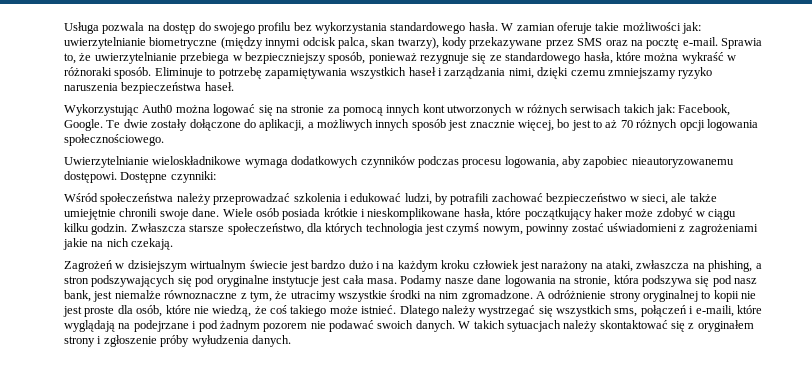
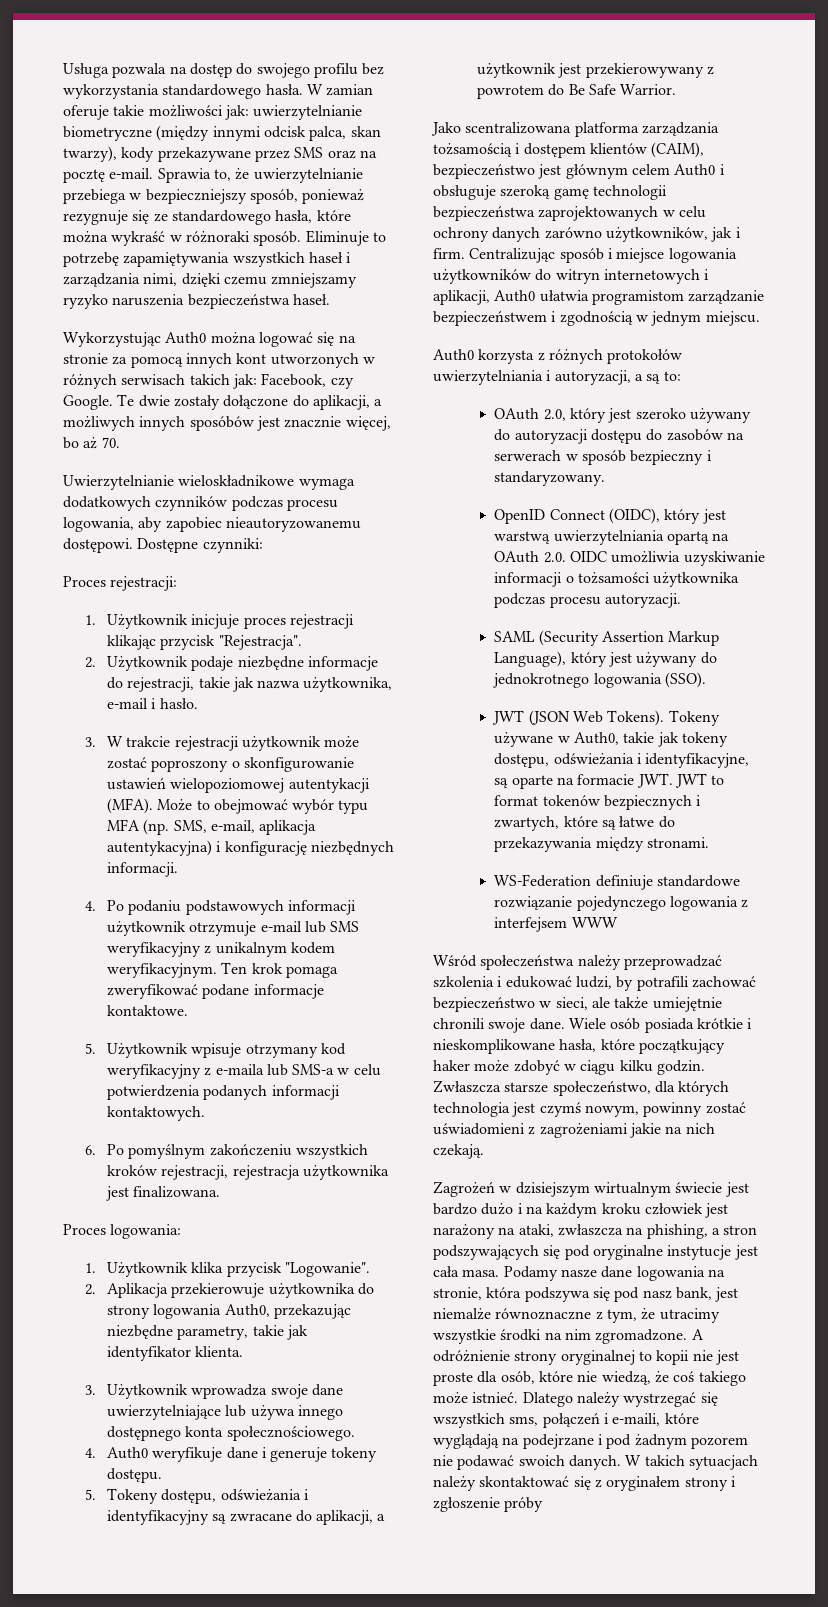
(731, 110) none -> [330,377,354,389] czy
[411,119,446,131] sposób -> [189,416,254,431] sposóbów
[571,119,758,131] [64,134,164,146] jest to aż 70 różnych opcji logowania społecznościowego. -> [83,437,120,449] aż 70.
(216, 177) none -> [63,576,178,591] [84,614,354,629] [106,635,302,650] [84,656,378,671] [106,677,393,692] [106,698,198,709] [84,736,360,751] [106,757,354,772] [106,778,370,793] [106,798,369,814] [106,819,317,835] [106,840,394,856] [106,862,178,877] [84,900,356,915] [106,921,360,936] [106,942,335,957] [106,962,338,978] [106,984,324,999] [106,1005,188,1016] [84,1043,346,1058] [106,1064,381,1079] [106,1085,340,1100] [106,1106,205,1121] [84,1144,368,1159] [106,1165,389,1180] [105,1186,221,1201] [63,1224,182,1239] [84,1262,370,1277] [84,1283,374,1298] [106,1304,351,1319] [106,1325,308,1340] [106,1346,244,1361] [84,1384,343,1399] [106,1405,343,1420] [106,1426,355,1441] [84,1447,378,1462] [106,1468,162,1483] [84,1488,309,1504] [106,1510,386,1525] [476,63,714,78] [476,84,677,99] [431,122,719,137] [433,142,705,158] [433,164,725,179] [433,185,667,200] [433,206,706,221] [433,227,741,242] [433,248,737,263] [433,269,710,284] [433,290,765,305] [433,311,760,326] [433,349,683,364] [433,370,681,385] [494,408,752,423] [494,429,745,444] [494,450,712,465] [494,471,606,486] [494,508,726,524] [494,530,730,545] [494,551,765,566] [494,572,740,587] [494,593,682,608] [494,630,720,646] [494,651,717,667] [493,672,707,688] [492,710,720,726] [494,732,729,747] [494,753,750,768] [494,773,725,789] [494,795,702,810] [494,816,675,831] [494,837,710,852] [494,874,741,890] [494,896,749,911] [494,917,618,932] // Proces rejestracji: // 1. Użytkownik inicjuje proces rejestracji klikając przycisk "Rejestracja". // 2. Użytkownik podaje niezbędne informacje do rejestracji, takie jak nazwa użytkownika, e-mail i hasło. // 3. W trakcie rejestracji użytkownik może zostać poproszony o skonfigurowanie ustawień wielopoziomowej autentykacji (MFA). Może to obejmować wybór typu MFA (np. SMS, e-mail, aplikacja autentykacyjna) i konfigurację niezbędnych informacji. // 4. Po podaniu podstawowych informacji użytkownik otrzymuje e-mail lub SMS weryfikacyjny z unikalnym kodem weryfikacyjnym. Ten krok pomaga zweryfikować podane informacje kontaktowe. // 5. Użytkownik wpisuje otrzymany kod weryfikacyjny z e-maila lub SMS-a w celu potwierdzenia podanych informacji kontaktowych. // 6. Po pomyślnym zakończeniu wszystkich kroków rejestracji, rejestracja użytkownika jest finalizowana. // Proces logowania: // 1. Użytkownik klika przycisk "Logowanie". // 2. Aplikacja przekierowuje użytkownika do strony logowania Auth0, przekazując niezbędne parametry, takie jak identyfikator klienta. // 3. Użytkownik wprowadza swoje dane uwierzytelniające lub używa innego dostępnego konta społecznościowego. // 4. Auth0 weryfikuje dane i generuje tokeny dostępu. // 5. Tokeny dostępu, odświeżania i identyfikacyjny są zwracane do aplikacji, a użytkownik jest przekierowywany z powrotem do Be Safe Warrior. // Jako scentralizowana platforma zarządzania tożsamością i dostępem klientów (CAIM), bezpieczeństwo jest głównym celem Auth0 i obsługuje szeroką gamę technologii bezpieczeństwa zaprojektowanych w celu ochrony danych zarówno użytkowników, jak i firm. Centralizując sposób i miejsce logowania użytkowników do witryn internetowych i aplikacji, Auth0 ułatwia programistom zarządzanie bezpieczeństwem i zgodnością w jednym miejscu. // Auth0 korzysta z różnych protokołów uwierzytelniania i autoryzacji, a są to: // OAuth 2.0, który jest szeroko używany do autoryzacji dostępu do zasobów na serwerach w sposób bezpieczny i standaryzowany. // OpenID Connect (OIDC), który jest warstwą uwierzytelniania opartą na OAuth 2.0. OIDC umożliwia uzyskiwanie informacji o tożsamości użytkownika podczas procesu autoryzacji. // SAML (Security Assertion Markup Language), który jest używany do jednokrotnego logowania (SSO). // JWT (JSON Web Tokens). Tokeny używane w Auth0, takie jak tokeny dostępu, odświeżania i identyfikacyjne, są oparte na formacie JWT. JWT to format tokenów bezpiecznych i zwartych, które są łatwe do przekazywania między stronami. // WS-Federation definiuje standardowe rozwiązanie pojedynczego logowania z interfejsem WWW
[191,335,291,347] wyłudzenia danych. -> (544, 1504) none

